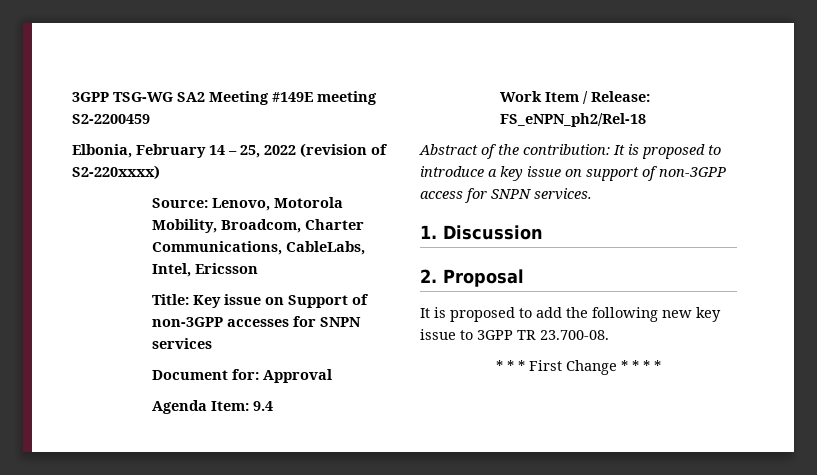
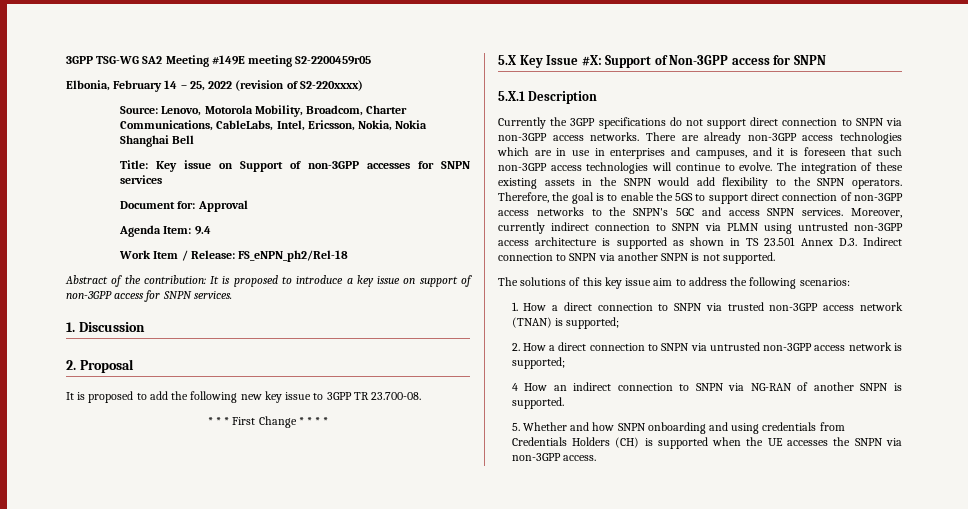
[72,114,150,124] S2-2200459 -> [295,56,372,65] S2-2200459r05
[194,263,258,274] Ericsson -> [307,120,428,131] [120,135,195,147] Ericsson, Nokia, Nokia Shanghai Bell
(661, 365) none -> [498,55,826,68] [498,91,598,104] [498,117,902,129] [498,132,902,144] [497,147,902,159] [498,162,903,174] [498,177,902,189] [498,192,904,204] [498,207,902,218] [498,222,903,234] [498,237,902,249] [498,252,775,264] [498,277,850,289] [511,302,903,311] [511,317,620,329] [511,342,903,351] [511,357,565,369] [511,382,903,391] [511,397,564,409] [511,422,845,434] [511,437,902,449] [511,453,596,461] // 5.X Key Issue #X: Support of Non-3GPP access for SNPN // 5.X.1 Description // Currently the 3GPP specifications do not support direct connection to SNPN via non-3GPP access networks. There are already non-3GPP access technologies which are in use in enterprises and campuses, and it is foreseen that such non-3GPP access technologies will continue to evolve. The integration of these existing assets in the SNPN would add flexibility to the SNPN operators. Therefore, the goal is to enable the 5GS to support direct connection of non-3GPP access networks to the SNPN's 5GC and access SNPN services. Moreover, currently indirect connection to SNPN via PLMN using untrusted non-3GPP access architecture is supported as shown in TS 23.501 Annex D.3. Indirect connection to SNPN via another SNPN is not supported. // The solutions of this key issue aim to address the following scenarios: // 1. How a direct connection to SNPN via trusted non-3GPP access network (TNAN) is supported; // 2. How a direct connection to SNPN via untrusted non-3GPP access network is supported; // 4 How an indirect connection to SNPN via NG-RAN of another SNPN is supported. // 5. Whether and how SNPN onboarding and using credentials from Credentials Holders (CH) is supported when the UE accesses the SNPN via non-3GPP access.

